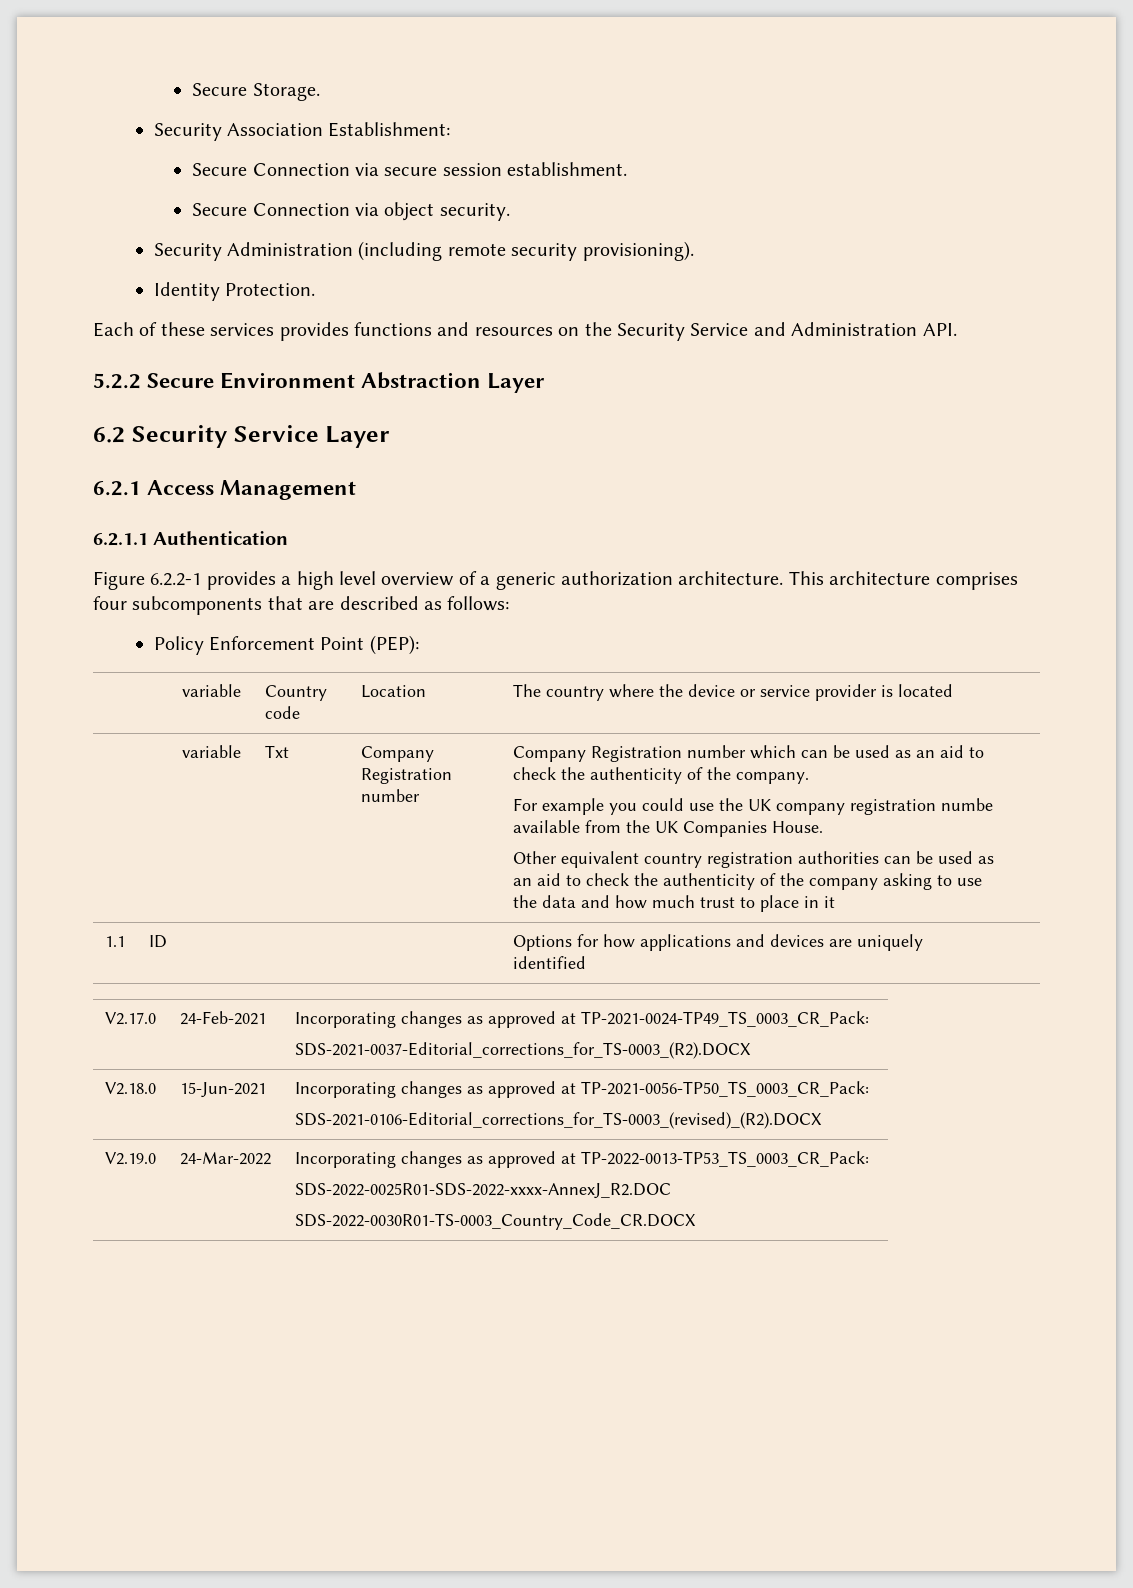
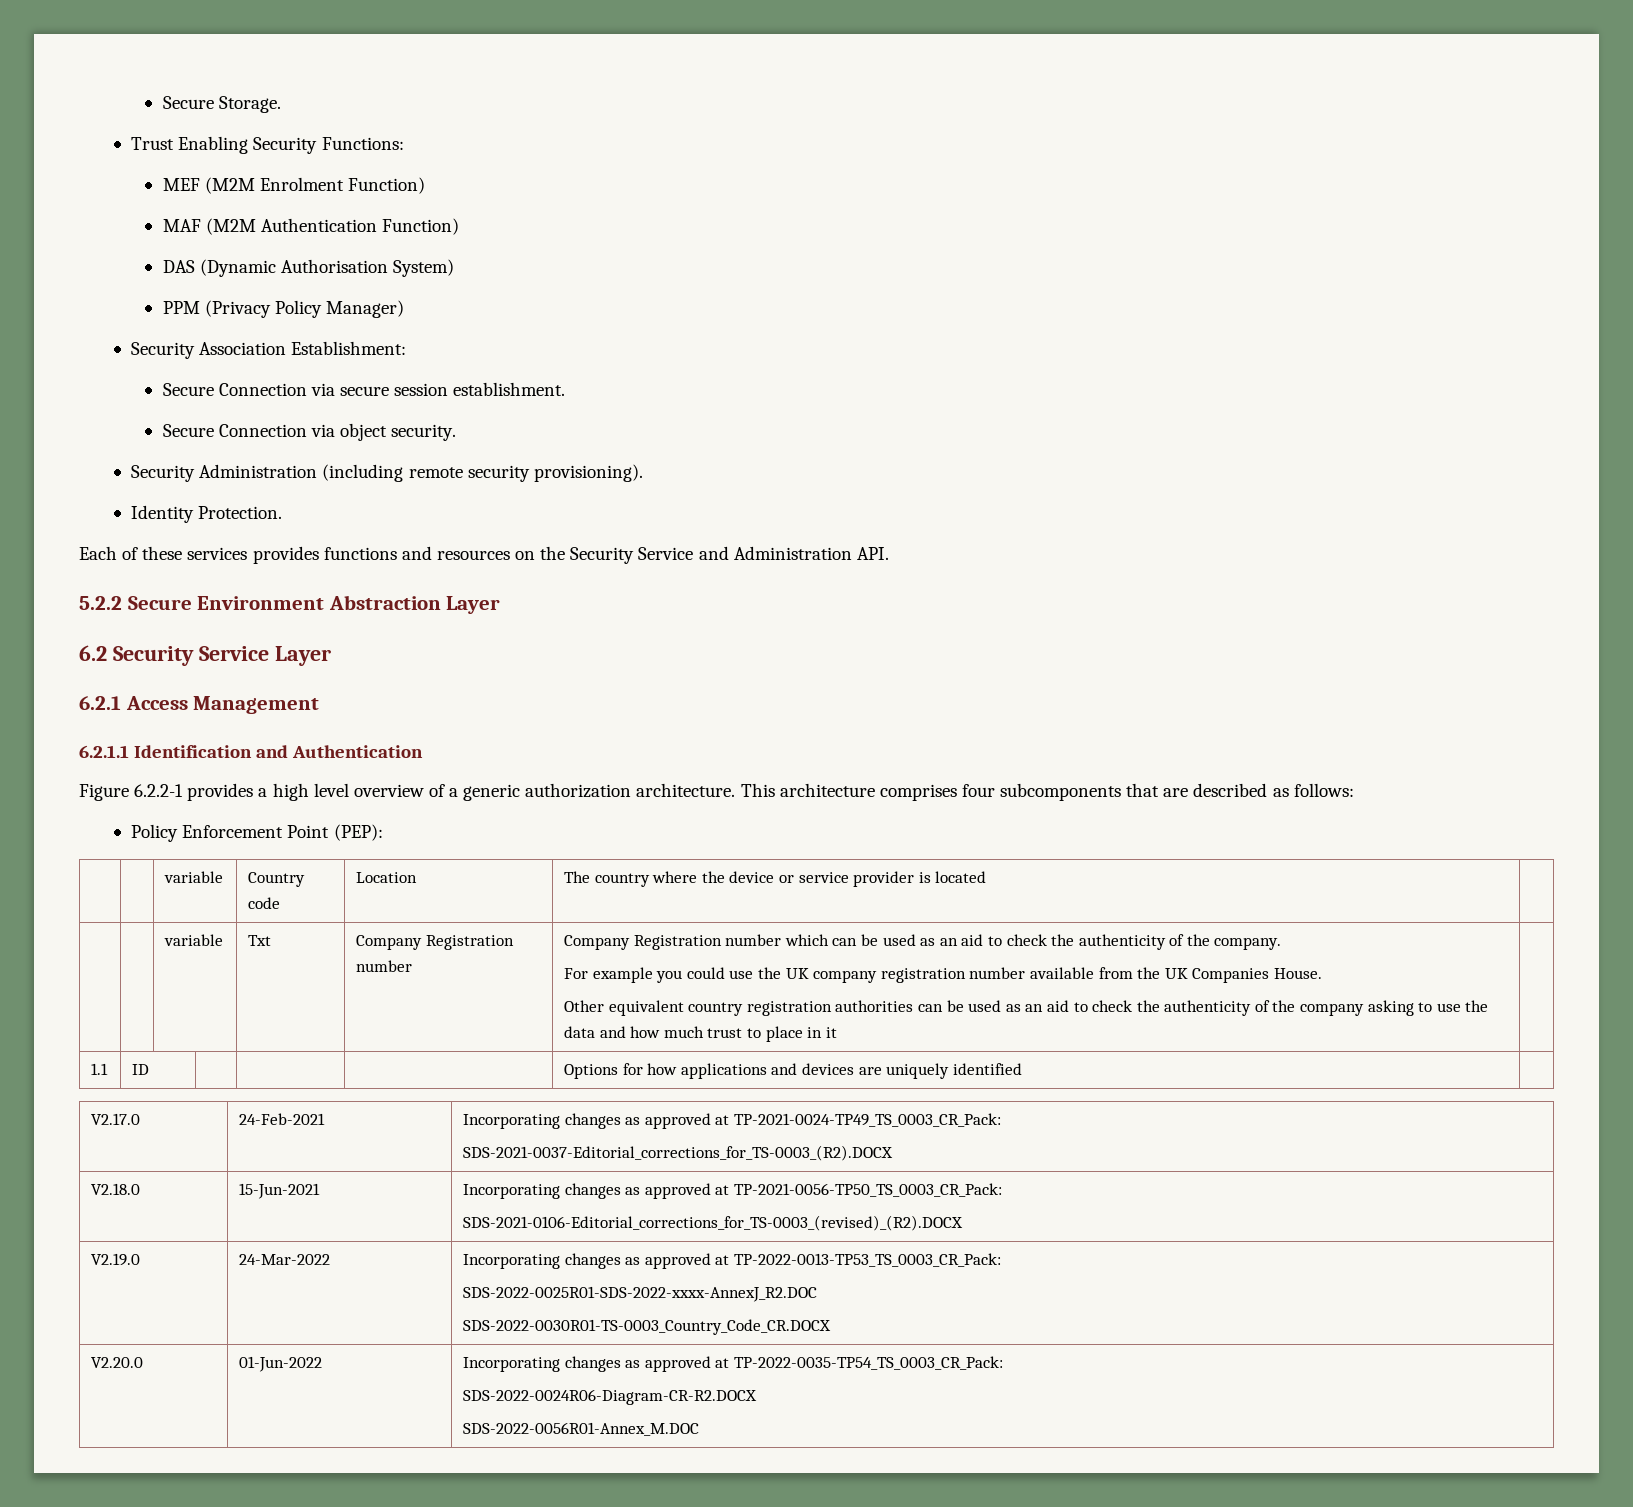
(320, 92) none -> [131,136,404,154] [162,177,425,194] [162,218,459,235] [162,259,454,277] [162,300,404,318] // Trust Enabling Security Functions: // MEF (M2M Enrolment Function) // MAF (M2M Authentication Function) // DAS (Dynamic Authorisation System) // PPM (Privacy Policy Manager)
(148, 539) none -> [134,745,289,758] Identification and
[940,798,993,811] numbe -> [969,967,1026,979] number
(696, 1221) none -> [91,1357,144,1368] [239,1356,323,1372] [463,1356,1003,1372] [463,1389,758,1405] [463,1422,700,1436] // V2.20.0 | 01-Jun-2022 | Incorporating changes as approved at TP-2022-0035-TP54_TS_0003_CR_Pack: // SDS-2022-0024R06-Diagram-CR-R2.DOCX // SDS-2022-0056R01-Annex_M.DOC

